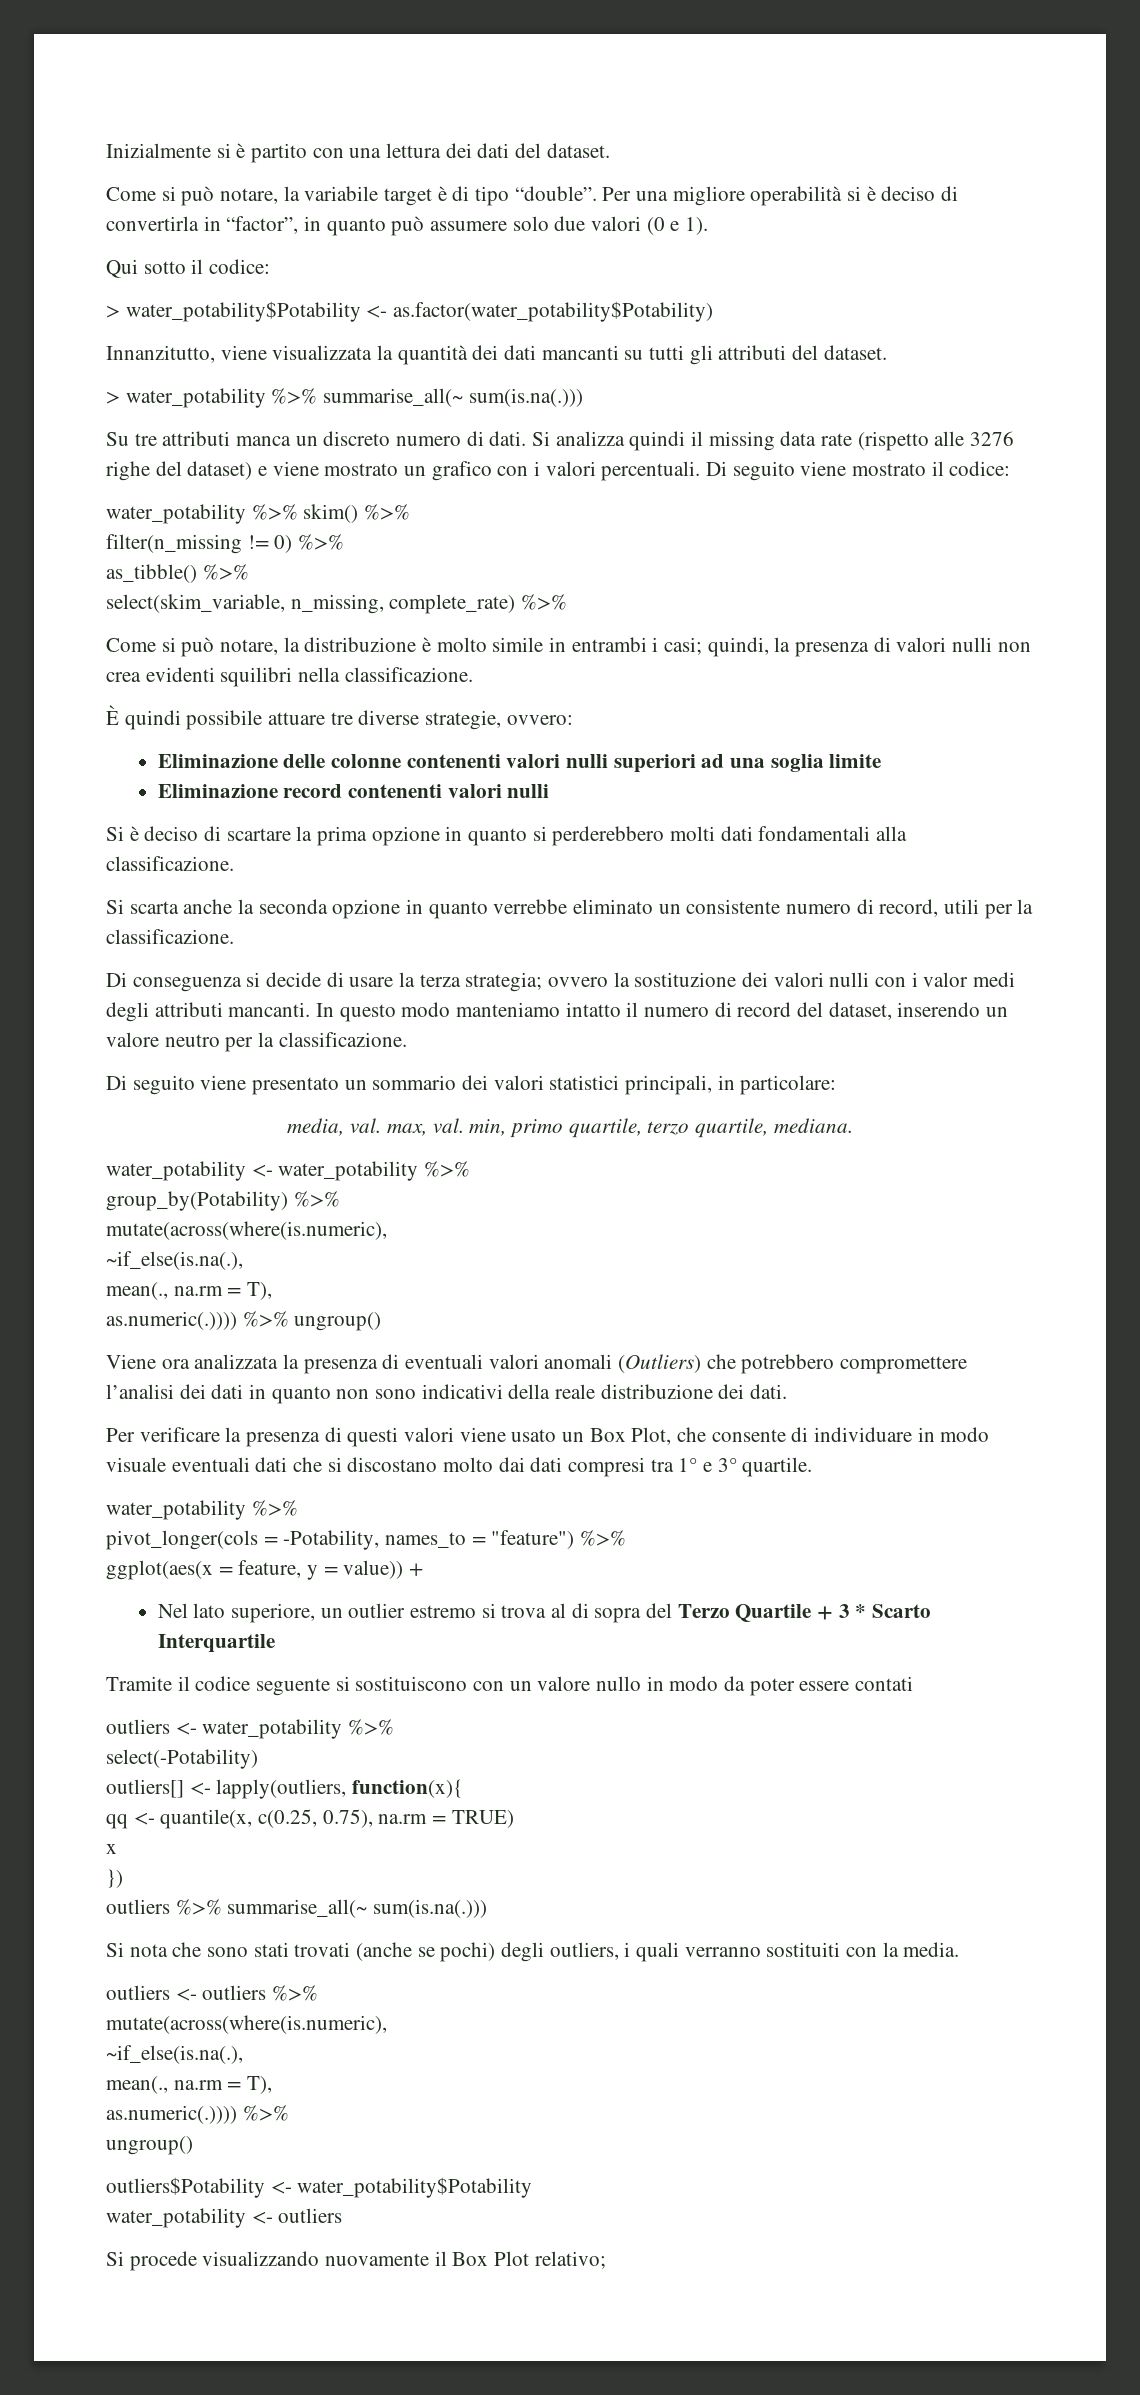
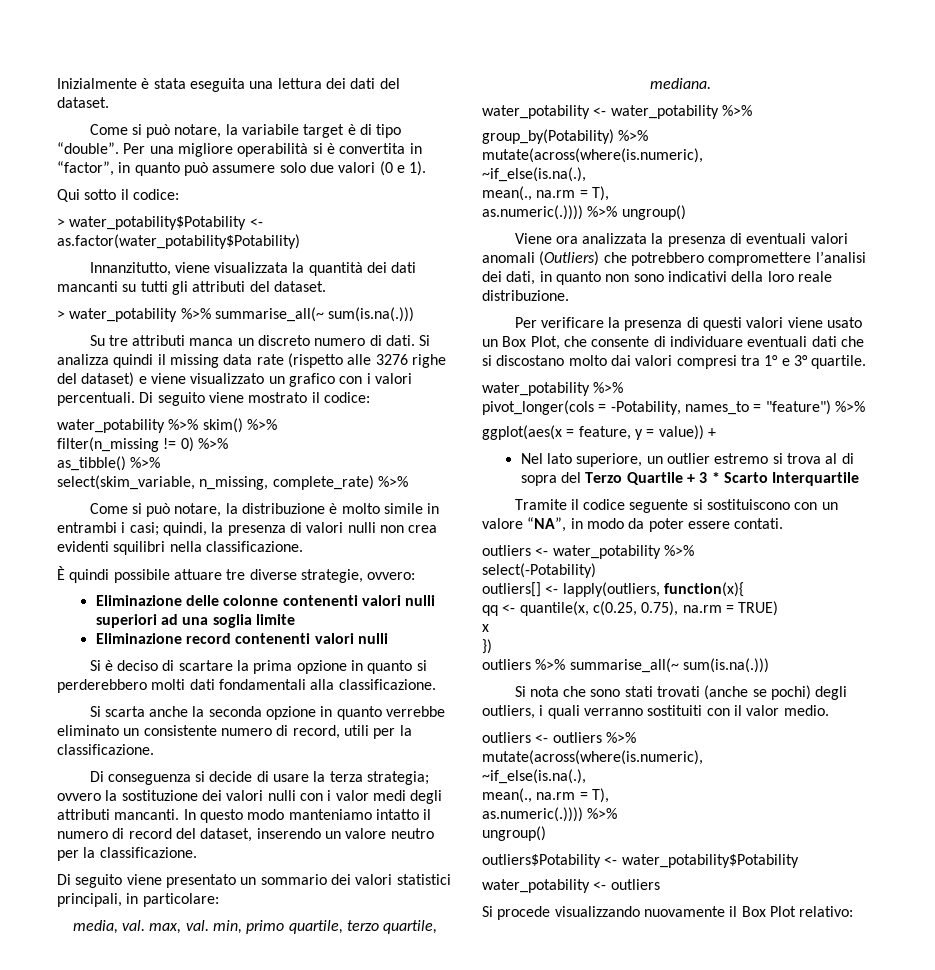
[216,143,344,163] si è partito con -> [141,78,245,92] è stata eseguita
[881,186,959,201] [106,216,199,231] deciso di convertirla -> [339,143,406,154] convertita
[324,463,399,476] mostrato -> [190,373,265,384] visualizzato
[211,1384,244,1399] dati -> [506,271,536,285] dati,
[555,1384,788,1399] reale distribuzione dei dati. -> [767,271,832,282] [482,290,569,301] loro reale distribuzione.
[917,1427,990,1442] [106,1457,166,1472] in modo visuale -> (743, 341) none
[530,1457,563,1472] dati -> [635,355,673,366] valori
[596,1676,642,1691] nullo -> [527,517,567,532] “NA”,
[855,1676,914,1691] contati -> [734,518,784,529] contati.
[882,1942,960,1957] la media. -> [733,705,829,716] il valor medio.
[534,2251,606,2269] relativo; -> [799,906,854,917] relativo:

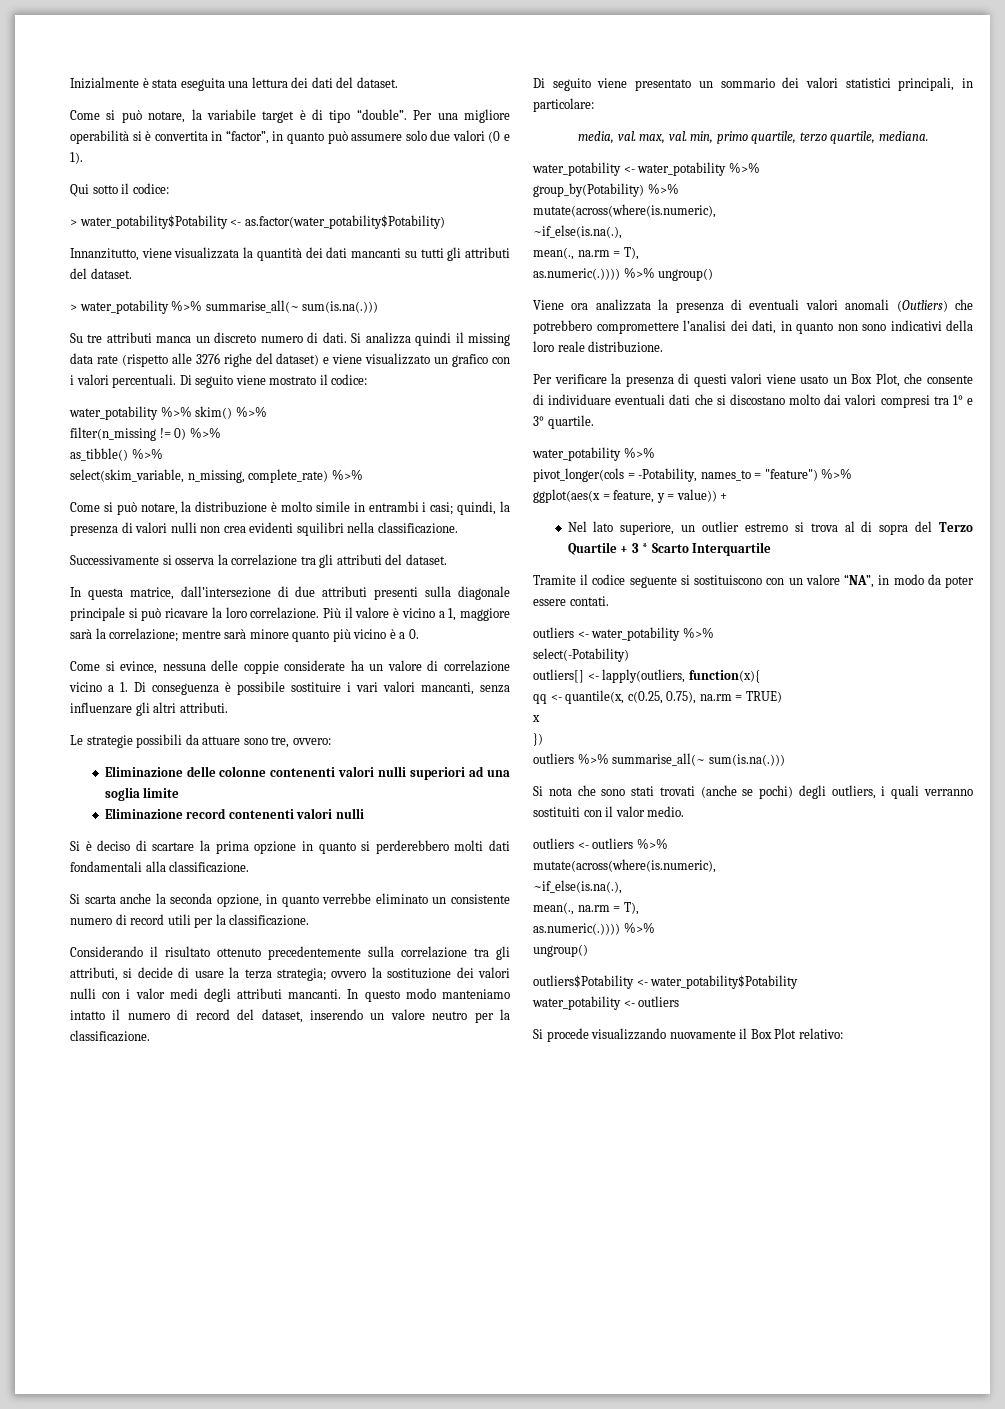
[57,566,363,583] È quindi possibile attuare tre diverse strategie, -> [70,554,447,568] [70,586,511,600] [70,607,511,621] [70,628,419,642] [70,660,511,674] [69,681,510,695] [70,702,228,716] [70,734,290,748] Successivamente si osserva la correlazione tra gli attributi del dataset. // In questa matrice, dall’intersezione di due attributi presenti sulla diagonale principale si può ricavare la loro correlazione. Più il valore è vicino a 1, maggiore sarà la correlazione; mentre sarà minore quanto più vicino è a 0. // Come si evince, nessuna delle coppie considerate ha un valore di correlazione vicino a 1. Di conseguenza è possibile sostituire i vari valori mancanti, senza influenzare gli altri attributi. // Le strategie possibili da attuare sono tre,
[266,706,317,720] opzione -> [216,894,262,907] opzione,
[292,725,340,739] record, -> [130,914,165,925] record
[89,771,191,785] Di conseguenza -> [70,946,510,960] [70,967,118,981] Considerando il risultato ottenuto precedentemente sulla correlazione tra gli attributi,

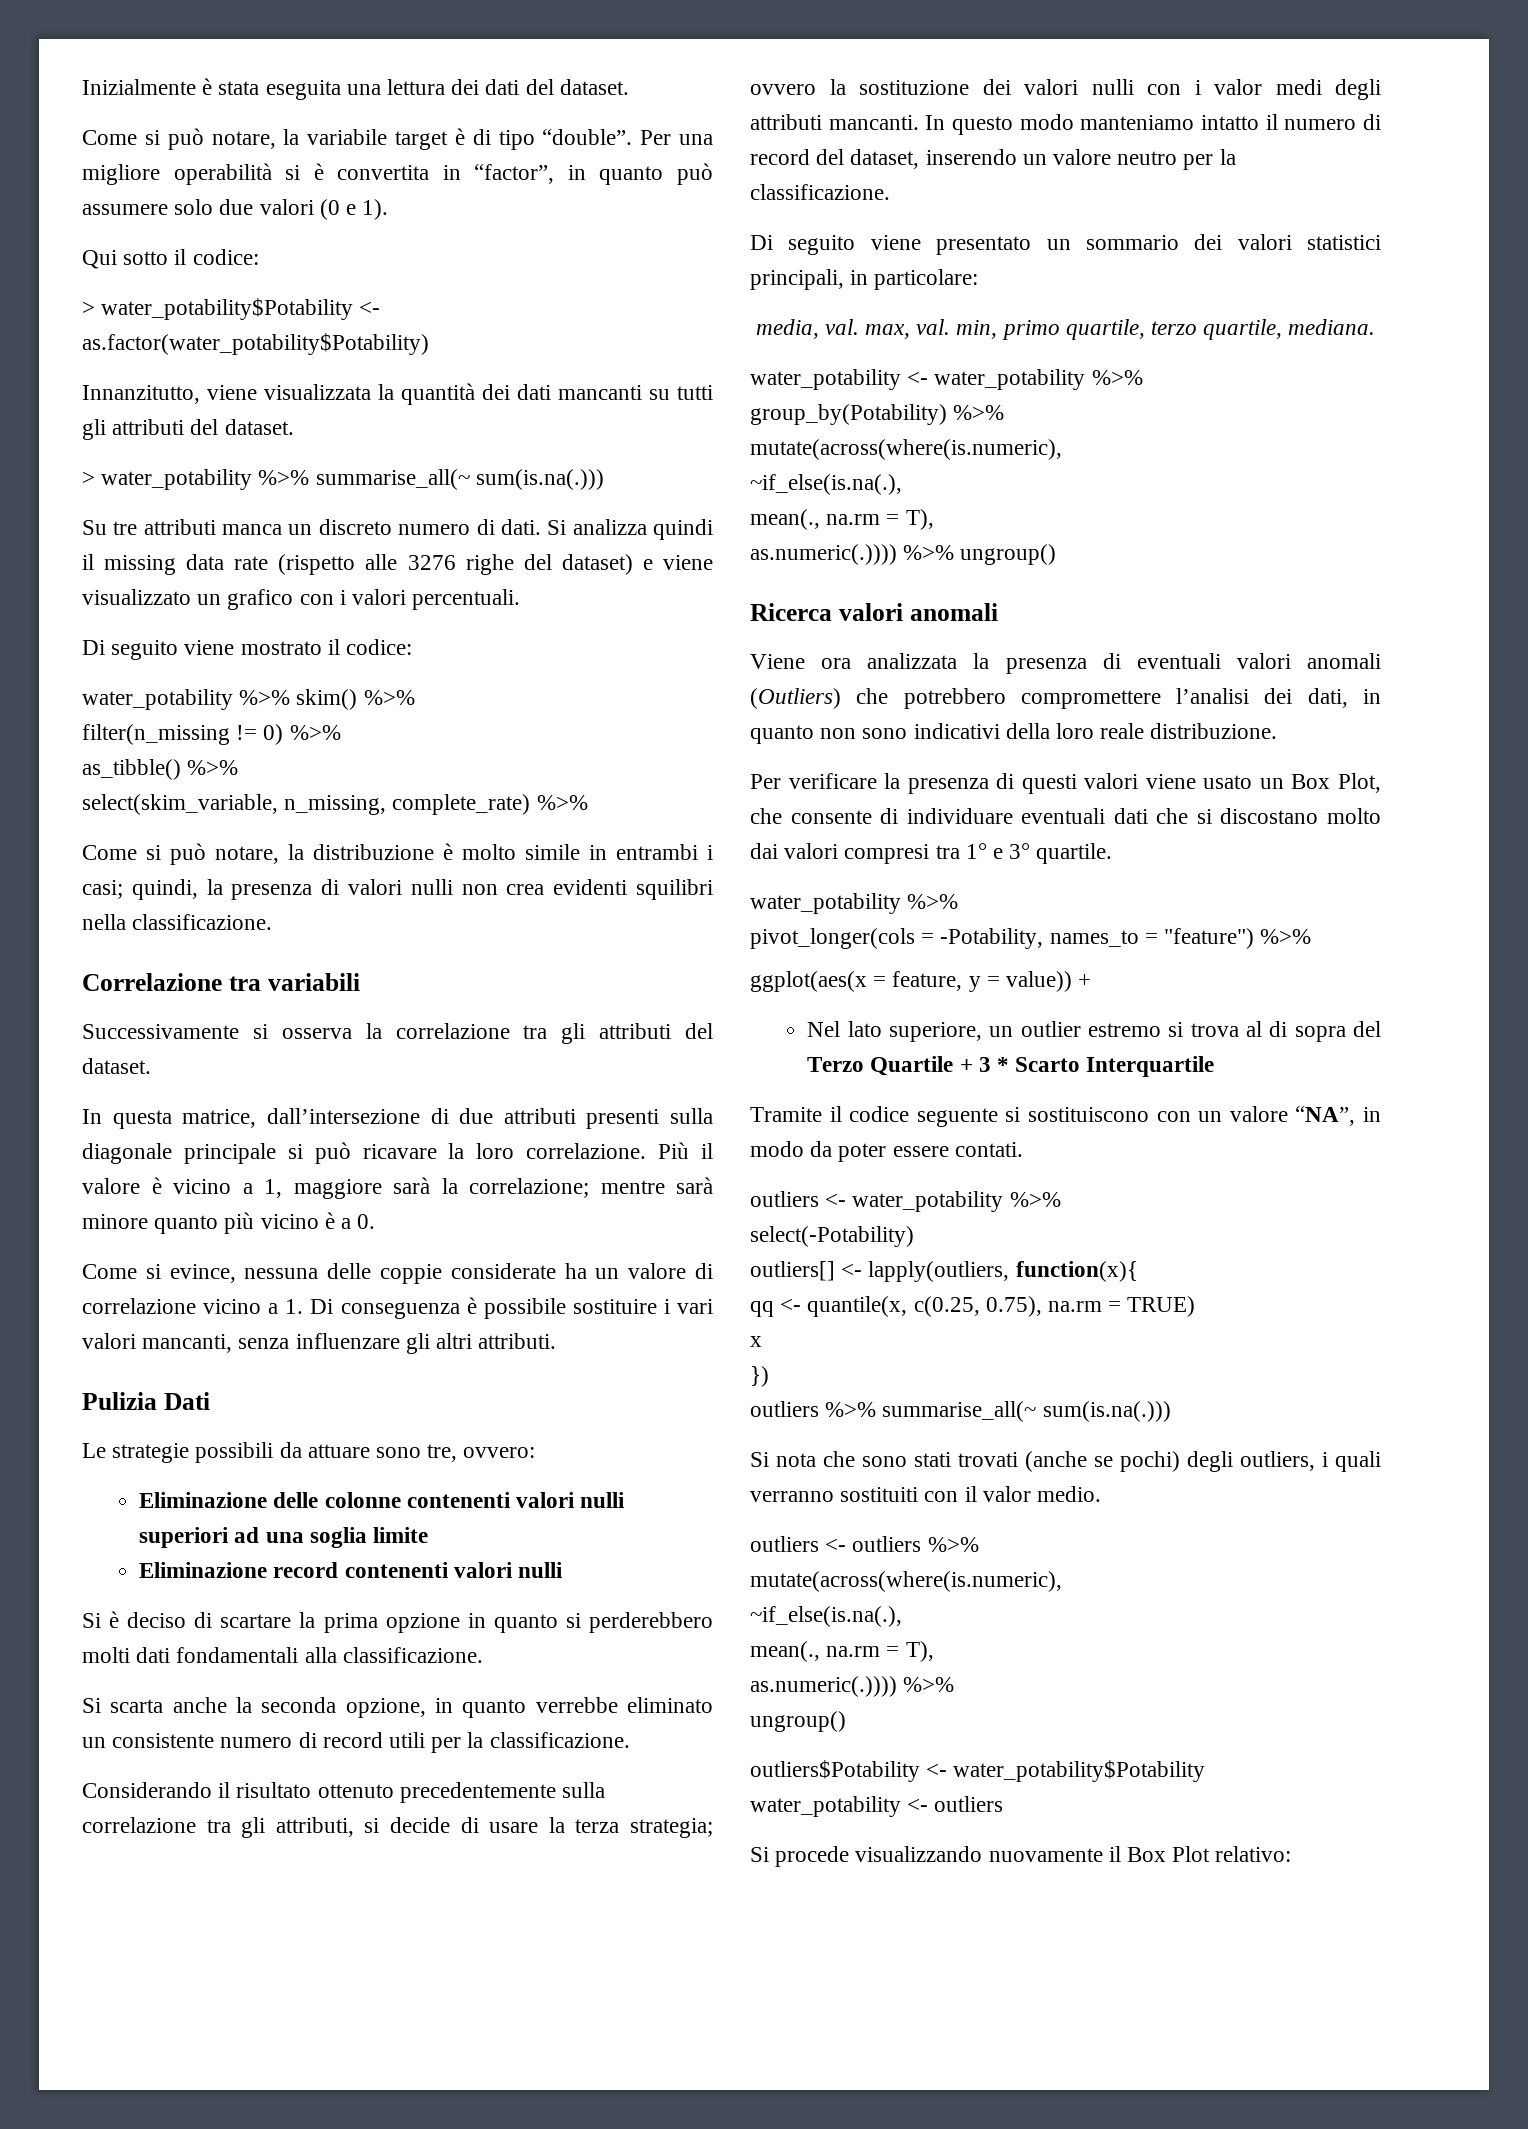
(177, 381) none -> (521, 599) //
(458, 528) none -> [82,973,360,991] // Correlazione tra variabili
(228, 707) none -> [82,1392,210,1410] // Pulizia Dati
(714, 274) none -> [750,603,998,621] // Ricerca valori anomali

